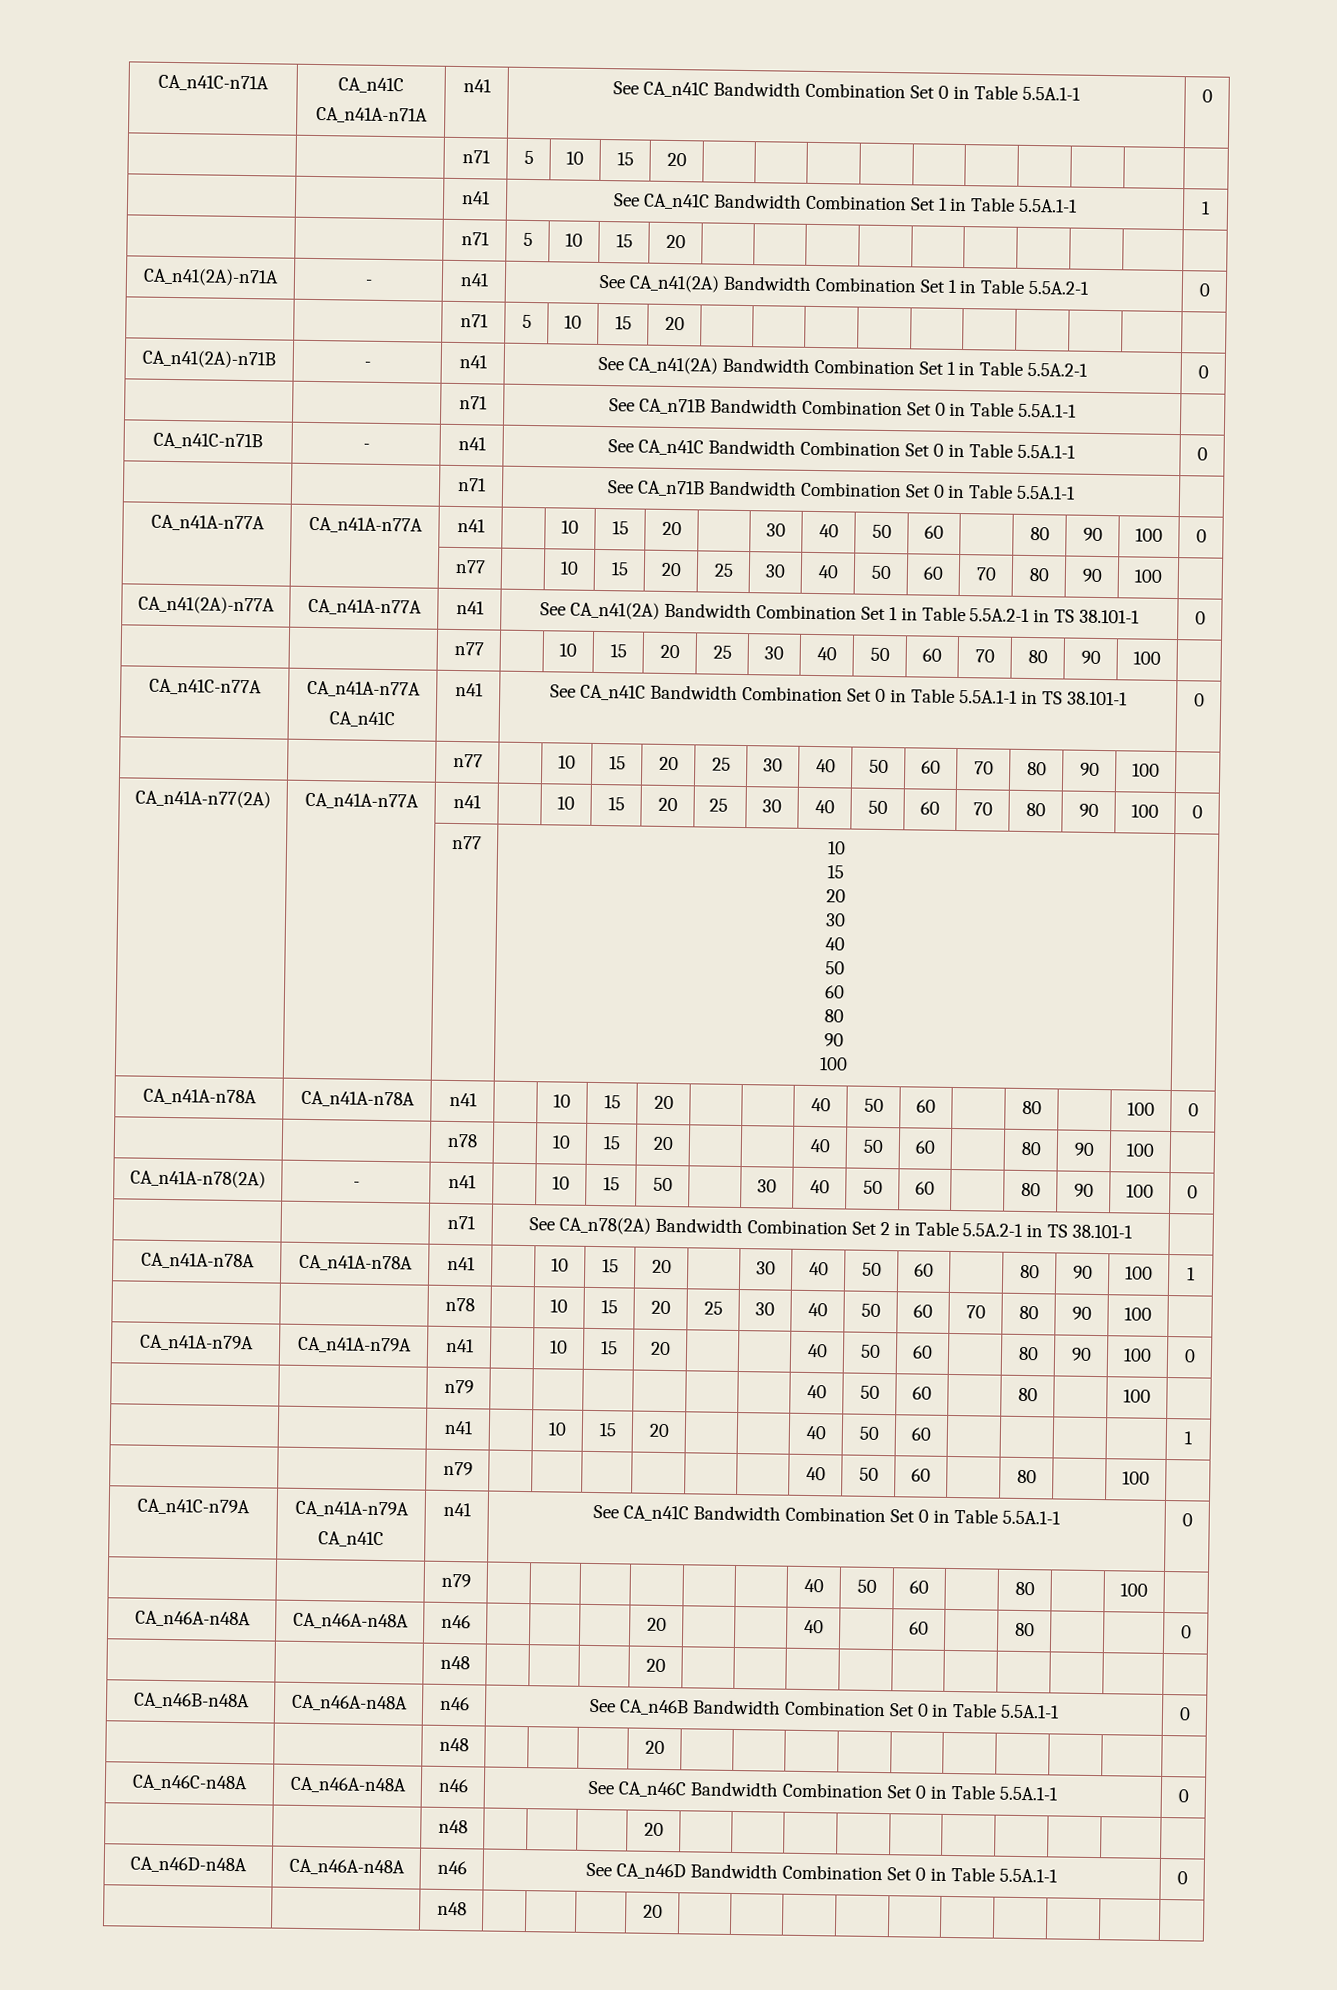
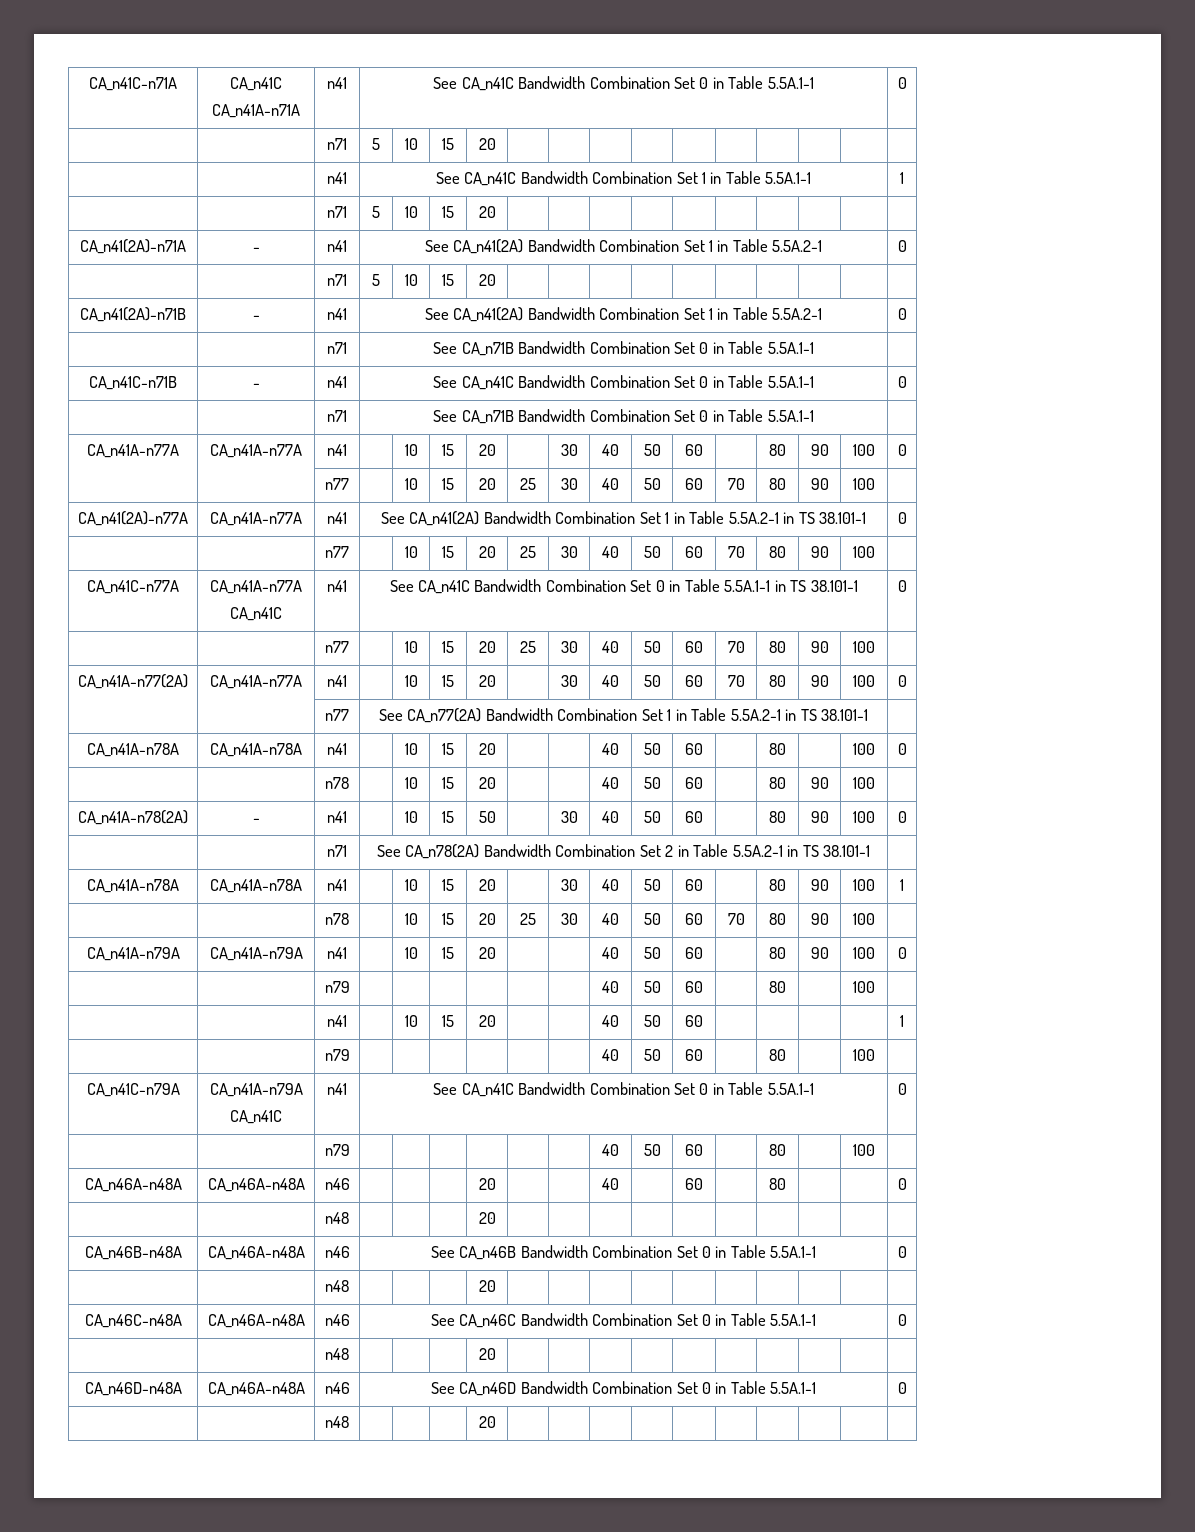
[709,798,729,812] 25 -> (496, 681) none
[826,841,846,855] [827,865,844,879] [825,889,846,903] [824,913,846,927] [824,937,845,951] [824,961,845,975] [823,985,845,999] [823,1009,844,1023] [823,1033,844,1047] [818,1057,848,1071] 10 // 15 // 20 // 30 // 40 // 50 // 60 // 80 // 90 // 100 -> [379,708,868,723] See CA_n77(2A) Bandwidth Combination Set 1 in Table 5.5A.2-1 in TS 38.101-1

